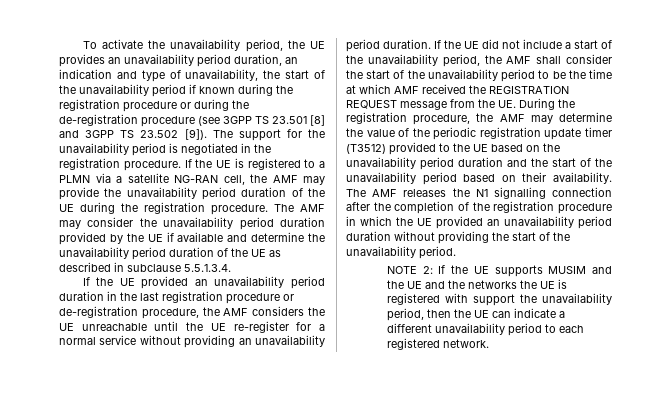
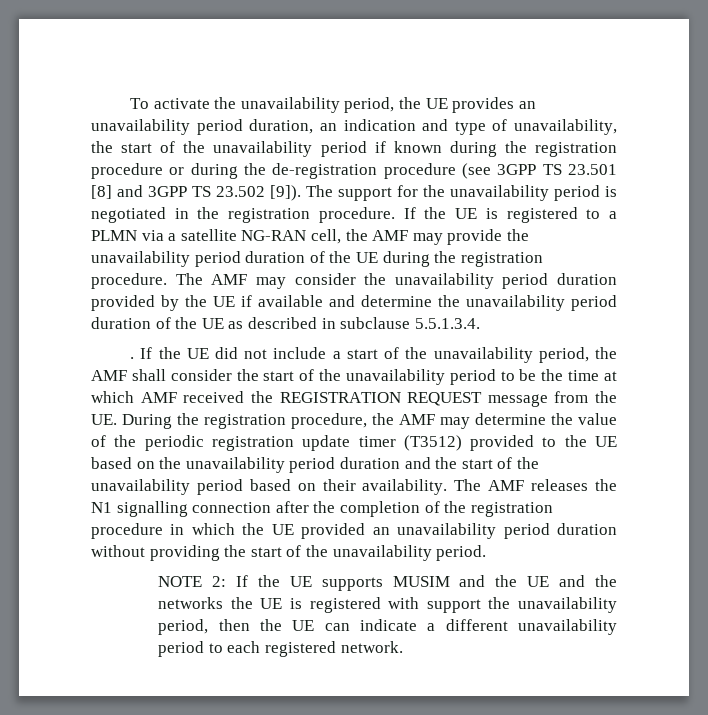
[82,276,325,289] [59,291,294,304] [59,306,326,319] [59,321,325,333] [59,335,325,348] [346,39,431,52] If the UE provided an unavailability period duration in the last registration procedure or de-registration procedure, the AMF considers the UE unreachable until the UE re-register for a normal service without providing an unavailability period duration. -> [130,357,135,359] .

